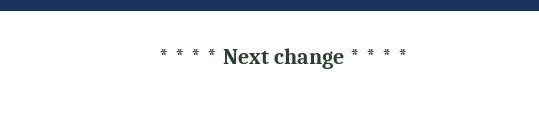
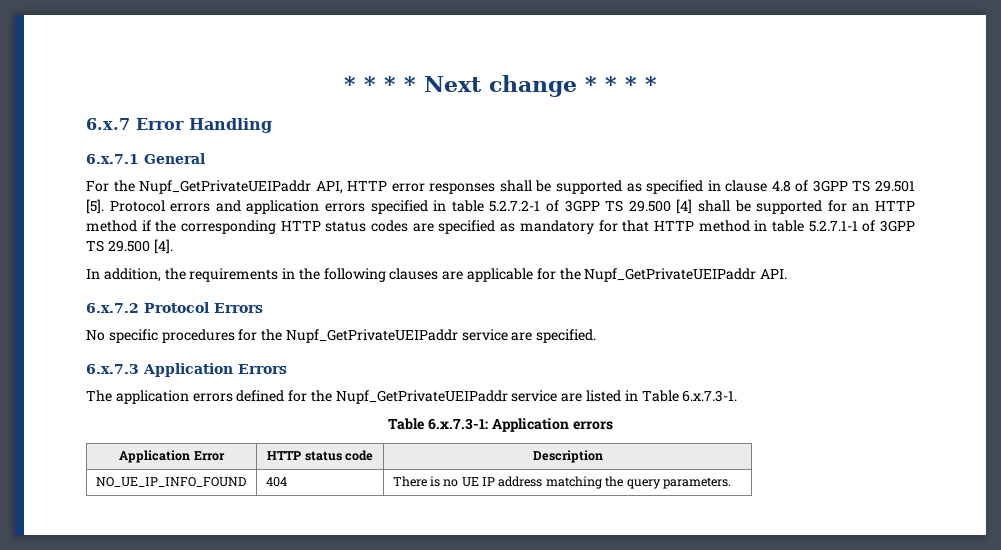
(409, 56) none -> [86,118,272,133] [86,153,205,164] [86,180,915,194] [86,199,916,214] [86,220,916,234] [86,239,173,254] [86,268,788,282] [86,302,263,313] [86,329,597,343] [86,363,287,377] [86,390,738,404] [388,418,613,432] [119,450,225,463] [267,450,373,461] [532,450,603,463] [95,477,246,487] [265,477,287,487] [392,476,731,489] // 6.x.7 Error Handling // 6.x.7.1 General // For the Nupf_GetPrivateUEIPaddr API, HTTP error responses shall be supported as specified in clause 4.8 of 3GPP TS 29.501 [5]. Protocol errors and application errors specified in table 5.2.7.2-1 of 3GPP TS 29.500 [4] shall be supported for an HTTP method if the corresponding HTTP status codes are specified as mandatory for that HTTP method in table 5.2.7.1-1 of 3GPP TS 29.500 [4]. // In addition, the requirements in the following clauses are applicable for the Nupf_GetPrivateUEIPaddr API. // 6.x.7.2 Protocol Errors // No specific procedures for the Nupf_GetPrivateUEIPaddr service are specified. // 6.x.7.3 Application Errors // The application errors defined for the Nupf_GetPrivateUEIPaddr service are listed in Table 6.x.7.3-1. // Table 6.x.7.3-1: Application errors // Application Error | HTTP status code | Description // NO_UE_IP_INFO_FOUND | 404 | There is no UE IP address matching the query parameters.

